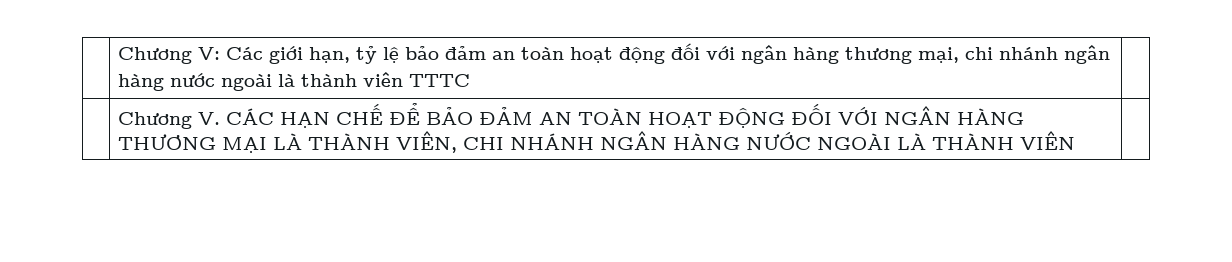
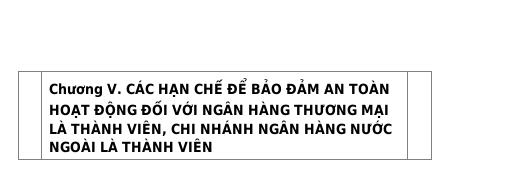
[117,43,1110,64] [117,72,470,91] | Chương V: Các giới hạn, tỷ lệ bảo đảm an toàn hoạt động đối với ngân hàng thương mại, chi nhánh ngân hàng nước ngoài là thành viên TTTC | // -> (49, 90) none

